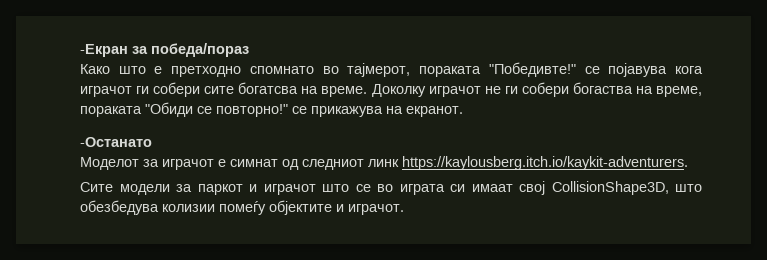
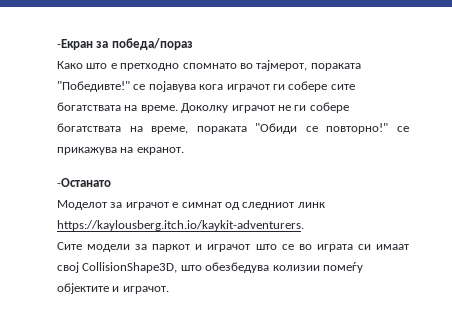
[153,82,299,97] собери сите богатсва -> [288,81,355,92] [57,102,121,111] собере сите богатствата
[521,82,633,97] собери богаства -> [309,102,349,113] [57,123,121,132] собере богатствата

